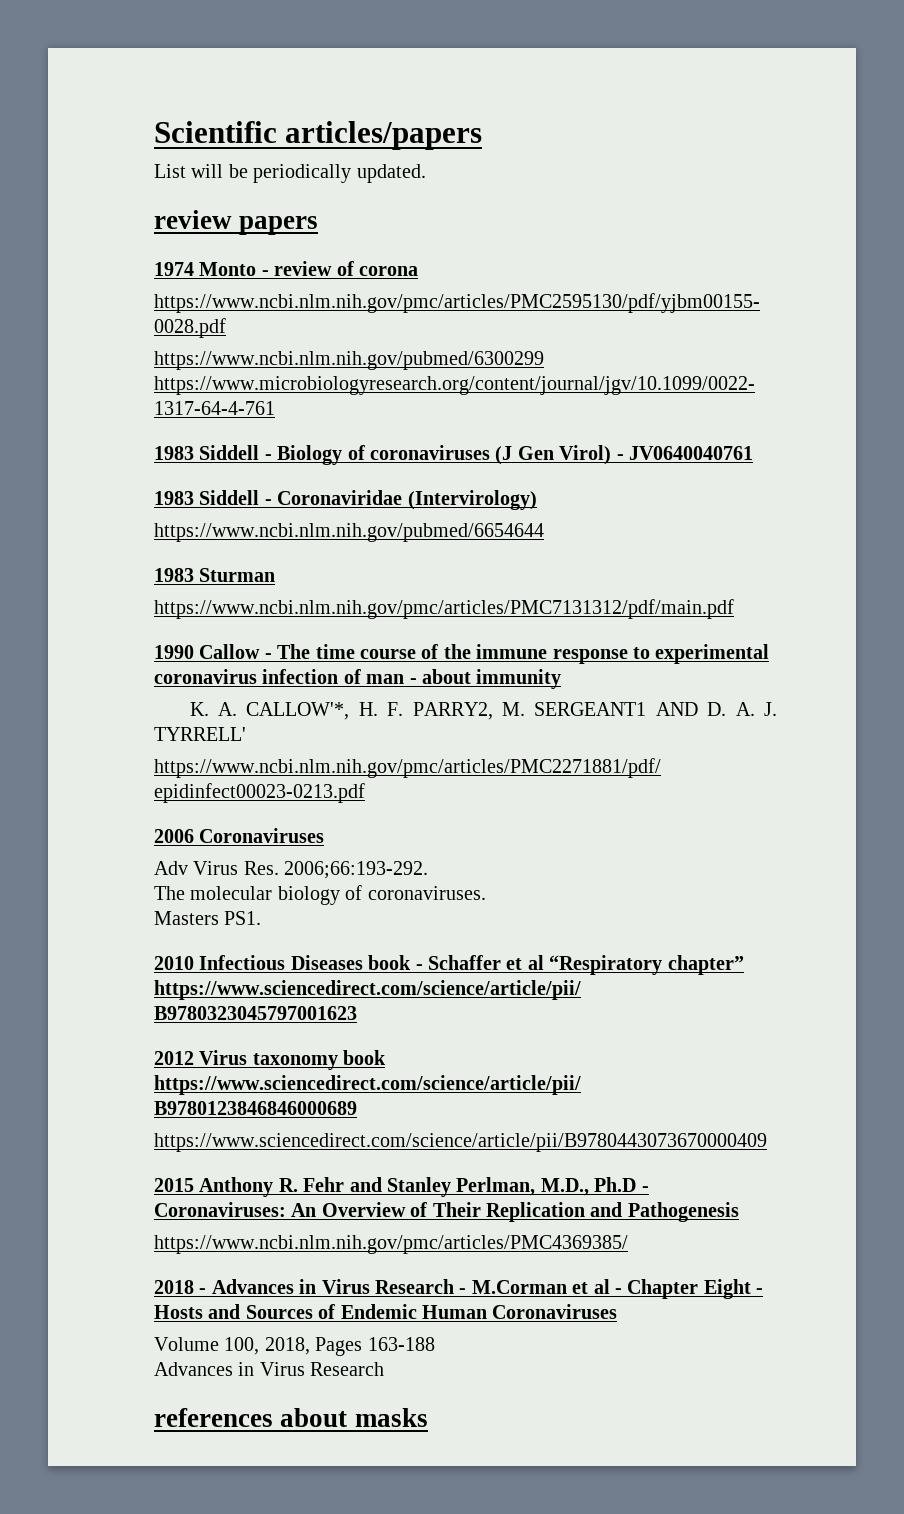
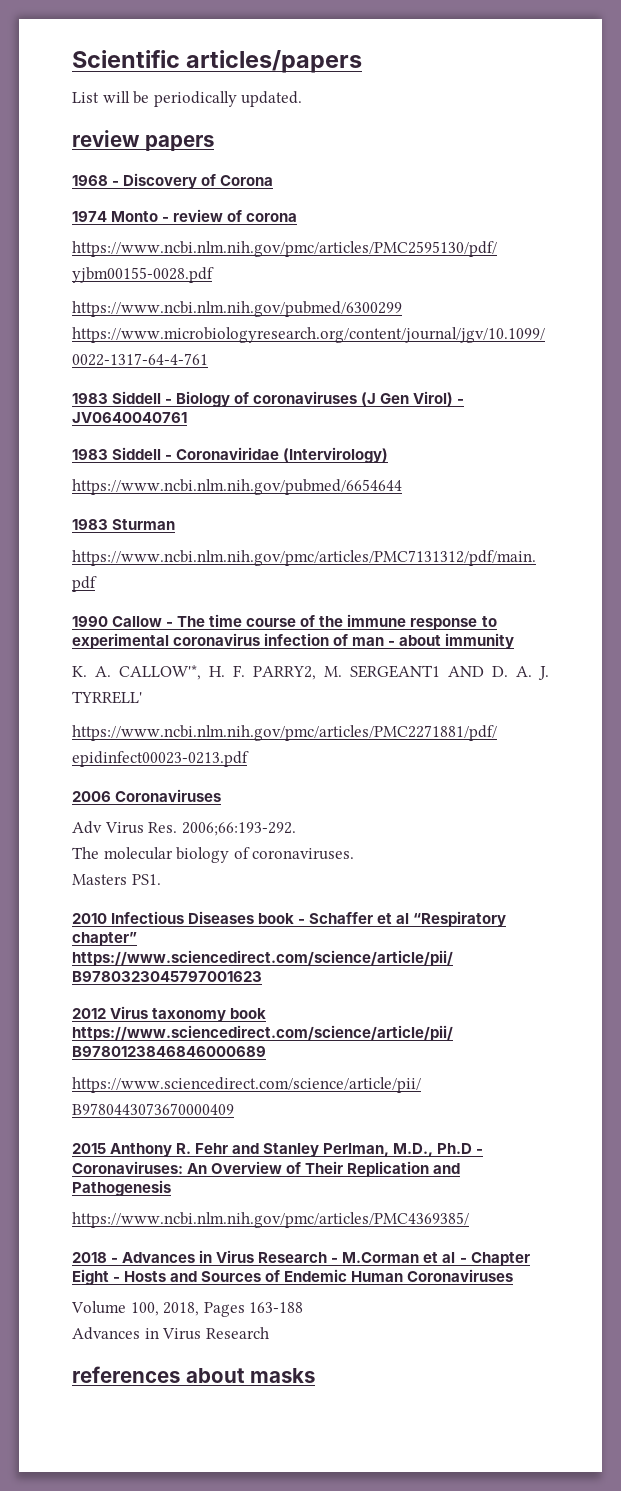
(319, 225) none -> [72,173,274,189] // 1968 - Discovery of Corona

